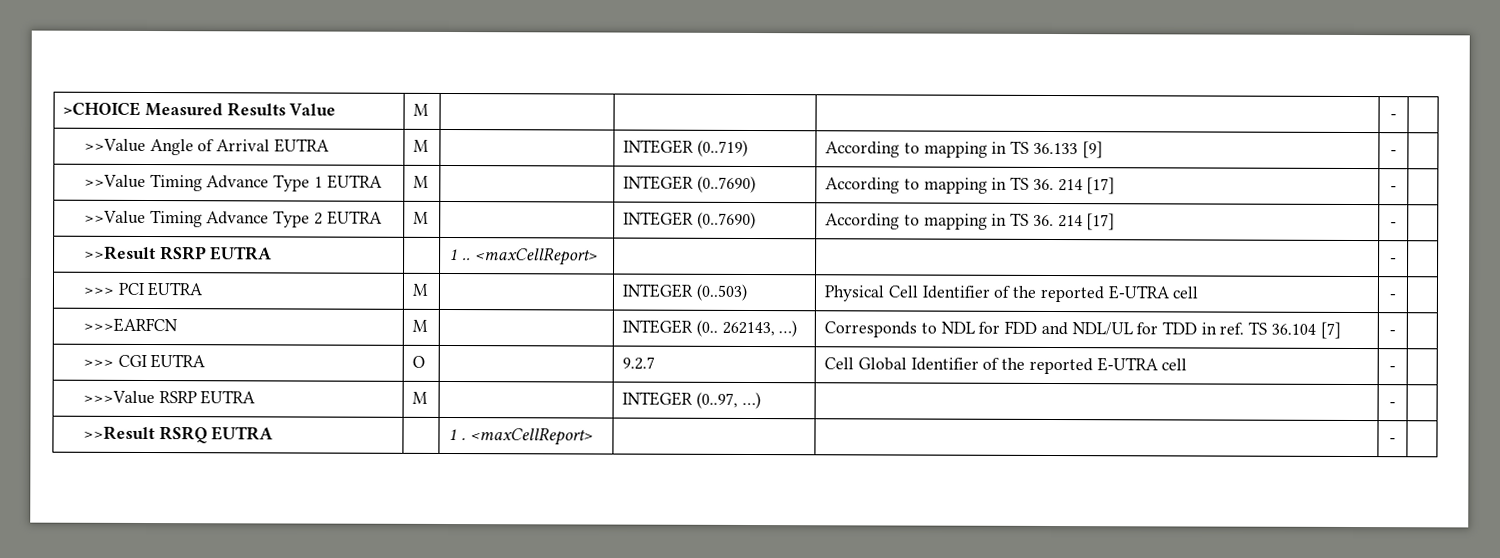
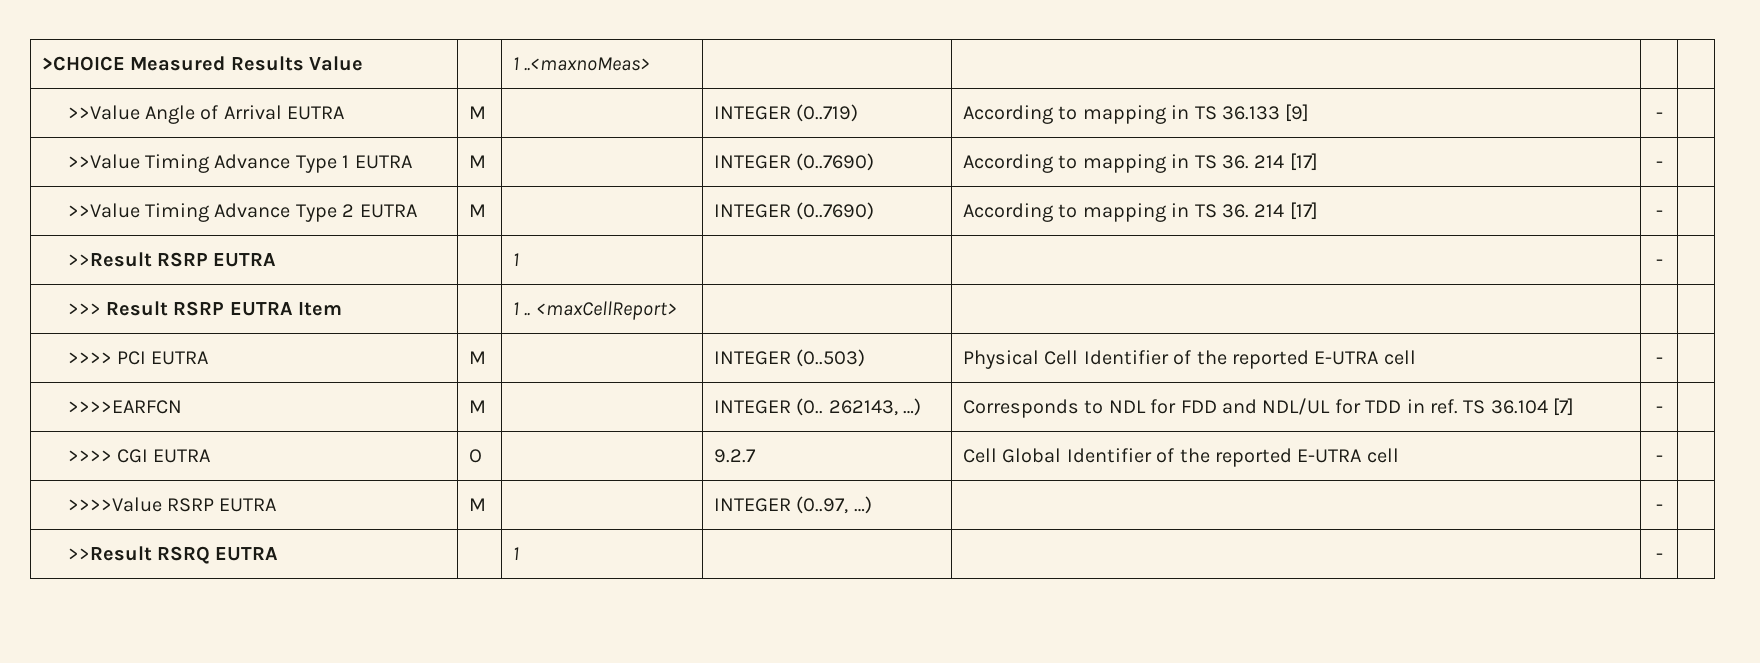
[413,103,430,116] [1390,114,1397,120] M | | | | - -> [512,57,651,71] | 1 ..<maxnoMeas> | | |
[461,247,598,266] [1390,258,1397,264] [82,287,114,295] .. <maxCellReport> | | | - | // >>> -> [1655,259,1663,266] [67,301,343,316] [512,301,677,320] [67,352,112,364] | | | - | // >>> Result RSRP EUTRA Item | | 1 .. <maxCellReport> | | | | // >>>>
[82,317,178,333] >>>EARFCN -> [67,400,182,414] >>>>EARFCN
[82,359,114,367] >>> -> [67,450,112,462] >>>>
[82,390,155,405] >>>Value -> [67,497,162,512] >>>>Value
[460,427,593,446] . <maxCellReport> -> (519, 553) none

